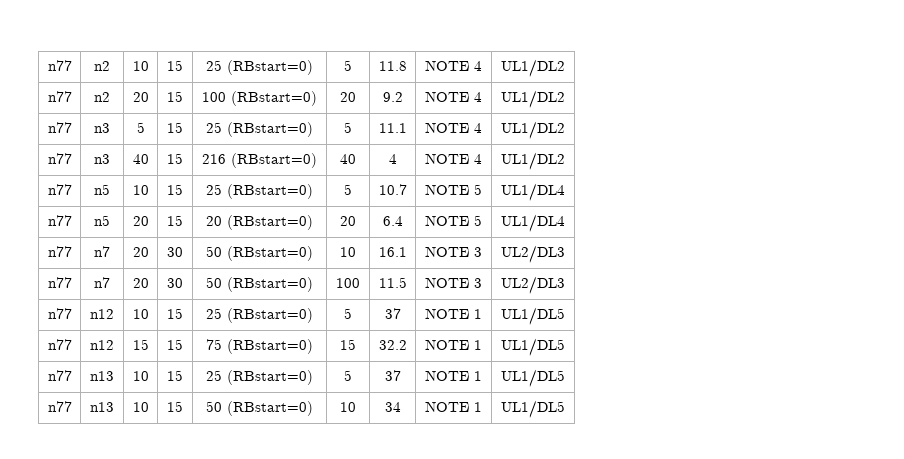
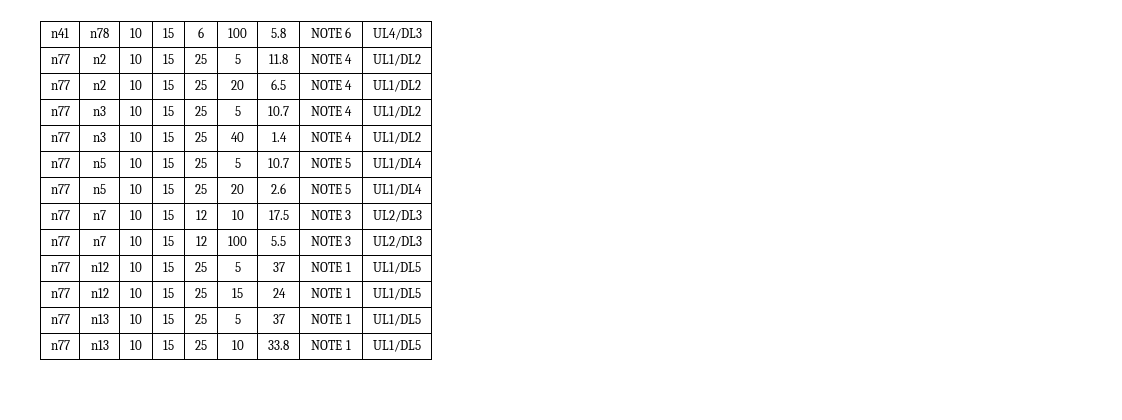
[47,60,72,71] [94,61,110,71] [132,61,149,71] [167,60,183,71] [206,60,313,75] n77 | n2 | 10 | 15 | 25 (RBstart=0) -> [51,28,69,38] [90,28,109,38] [130,28,142,38] [163,28,174,38] [198,27,204,38] [228,28,247,38] [271,28,286,38] [310,27,352,38] [372,28,422,40] [50,54,70,64] [93,54,106,64] [130,54,142,64] [163,54,174,64] [195,54,207,64] n41 | n78 | 10 | 15 | 6 | 100 | 5.8 | NOTE 6 | UL4/DL3 // n77 | n2 | 10 | 15 | 25
[132,92,149,102] [167,91,183,102] [202,91,317,106] [340,92,356,102] [382,92,403,102] [425,91,482,102] [501,90,565,108] [47,122,72,133] [94,123,110,133] [136,122,145,133] [167,122,183,133] [206,122,313,137] [344,122,352,133] [378,123,407,133] [425,122,482,133] [501,121,565,139] [47,153,72,164] [94,154,110,164] [132,154,149,164] [167,153,183,164] [202,153,317,168] [340,154,356,164] [388,154,397,164] 20 | 15 | 100 (RBstart=0) | 20 | 9.2 | NOTE 4 | UL1/DL2 // n77 | n3 | 5 | 15 | 25 (RBstart=0) | 5 | 11.1 | NOTE 4 | UL1/DL2 // n77 | n3 | 40 | 15 | 216 (RBstart=0) | 40 | 4 -> [130,80,142,90] [163,80,174,90] [195,80,207,90] [231,80,244,90] [271,79,286,90] [310,80,353,90] [373,80,421,92] [50,106,70,116] [93,106,106,116] [130,106,142,116] [163,106,174,116] [195,106,207,116] [234,106,241,116] [268,106,289,116] [310,106,353,116] [373,106,421,118] [50,132,70,142] [93,132,106,142] [130,132,142,142] [163,132,174,142] [195,132,207,142] [231,132,244,142] [271,132,287,142] 10 | 15 | 25 | 20 | 6.5 | NOTE 4 | UL1/DL2 // n77 | n3 | 10 | 15 | 25 | 5 | 10.7 | NOTE 4 | UL1/DL2 // n77 | n3 | 10 | 15 | 25 | 40 | 1.4
[227,184,313,199] (RBstart=0) -> (207, 163) none
[132,216,149,226] [167,215,183,226] [206,215,313,230] [340,216,356,226] [382,216,403,226] 20 | 15 | 20 (RBstart=0) | 20 | 6.4 -> [130,184,142,194] [163,184,174,194] [195,184,207,194] [231,184,244,194] [271,183,286,194] 10 | 15 | 25 | 20 | 2.6
[132,247,149,257] [167,247,183,257] [206,246,313,261] [340,247,356,257] [378,247,407,257] 20 | 30 | 50 (RBstart=0) | 10 | 16.1 -> [130,210,142,220] [163,210,174,220] [195,210,207,220] [231,210,244,220] [268,210,289,220] 10 | 15 | 12 | 10 | 17.5
[132,278,149,288] [167,278,183,288] [206,277,313,292] [336,278,360,288] [378,277,407,288] 20 | 30 | 50 (RBstart=0) | 100 | 11.5 -> [130,236,142,246] [163,236,174,246] [195,236,207,246] [228,236,247,246] [271,236,286,246] 10 | 15 | 12 | 100 | 5.5
[227,308,313,323] (RBstart=0) -> (207, 267) none
[132,339,149,350] [167,339,183,350] [206,339,313,354] [340,339,356,350] [378,340,407,350] [425,339,482,350] [501,338,565,356] [47,370,72,381] [90,371,114,381] [132,371,149,381] [167,370,183,381] [206,370,313,385] 15 | 15 | 75 (RBstart=0) | 15 | 32.2 | NOTE 1 | UL1/DL5 // n77 | n13 | 10 | 15 | 25 (RBstart=0) -> [130,288,142,298] [163,288,174,298] [195,288,207,298] [232,288,243,298] [272,288,286,298] [311,288,351,298] [373,288,421,300] [50,314,70,324] [90,314,109,324] [130,314,142,324] [163,314,174,324] [195,314,207,324] 10 | 15 | 25 | 15 | 24 | NOTE 1 | UL1/DL5 // n77 | n13 | 10 | 15 | 25
[206,401,313,416] [340,402,356,412] [384,402,401,412] 50 (RBstart=0) | 10 | 34 -> [195,340,207,350] [231,340,244,350] [268,340,289,350] 25 | 10 | 33.8

